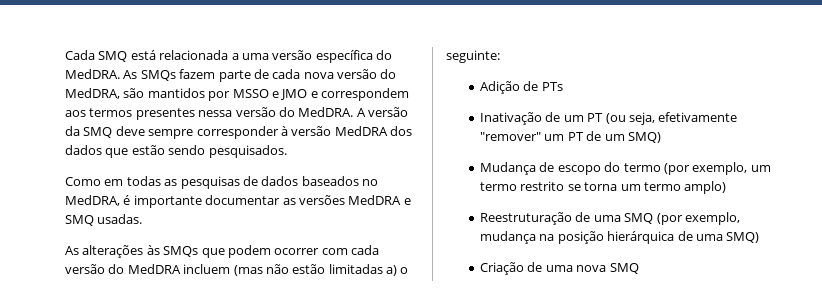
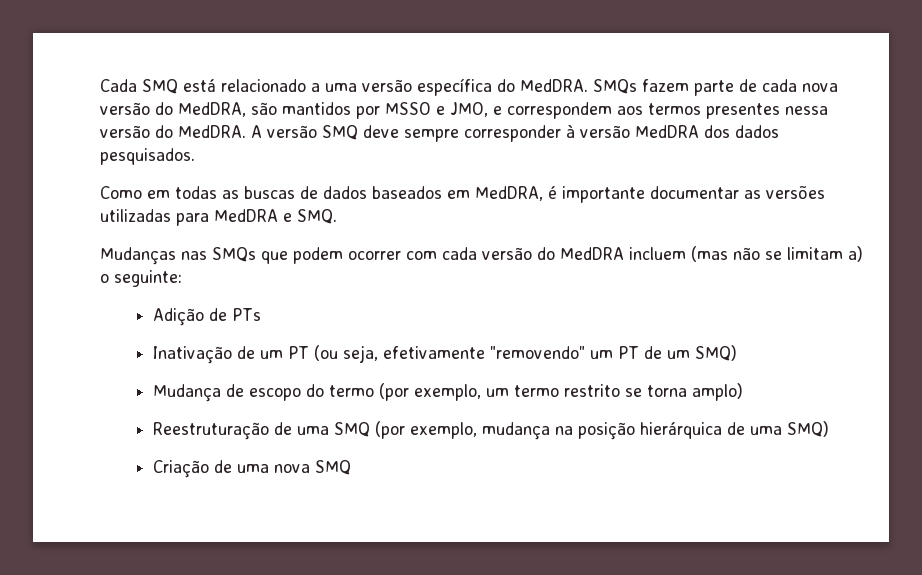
[159,50,229,60] relacionada -> [221,79,306,92] relacionado
[123,70,138,79] As -> (588, 85) none
[280,89,308,100] JMO -> [450,102,488,117] JMO,
[65,126,80,136] da -> (317, 131) none
[105,145,206,158] que estão sendo -> (779, 131) none
[180,176,240,189] pesquisas -> [244,186,295,199] buscas
[362,179,378,186] no -> [447,190,470,199] em
[348,195,411,205] [65,214,143,226] [65,245,160,258] MedDRA e SMQ usadas. // As alterações às -> [100,209,337,226] [100,247,207,265] utilizadas para MedDRA e SMQ. // Mudanças nas
[292,264,383,274] estão limitadas -> [765,247,843,260] se limitam
[480,132,542,141] "remover" -> [489,346,585,359] "removendo"
[620,182,681,191] um termo -> (687, 391) none

